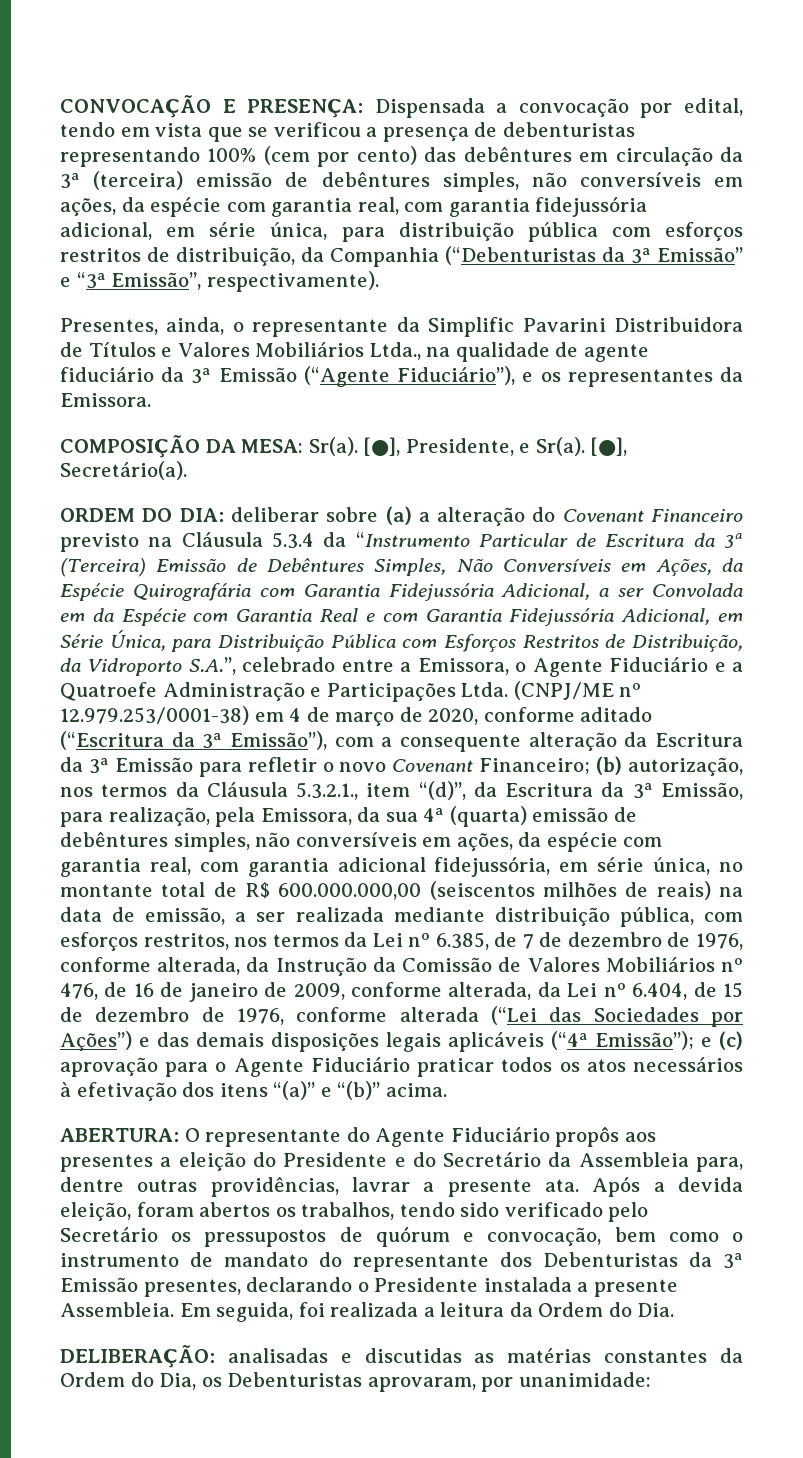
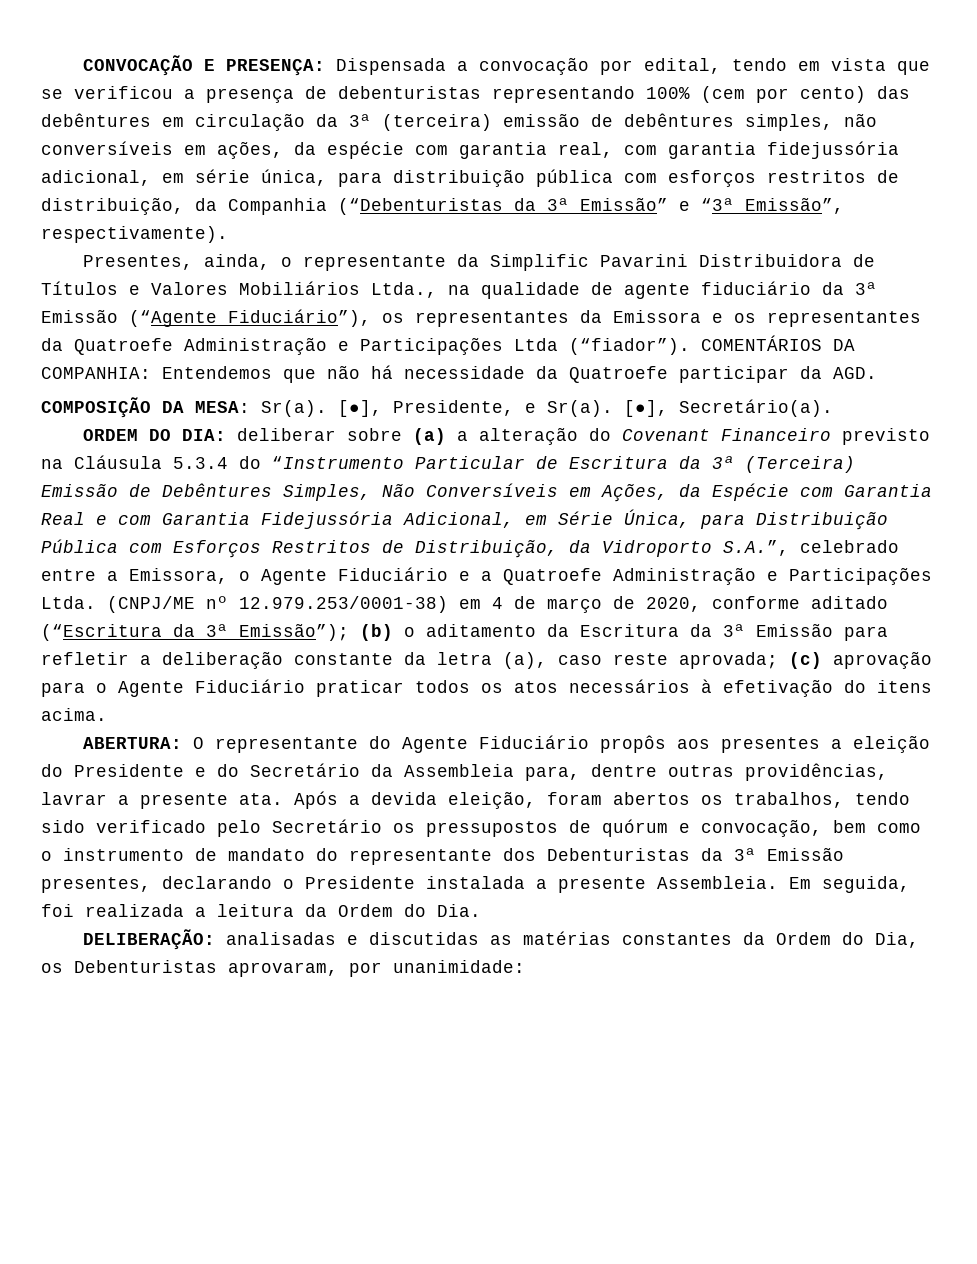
[522,367,743,387] [60,393,151,407] e os representantes da Emissora. -> [382,310,921,327] [41,335,855,355] [41,365,877,383] os representantes da Emissora e os representantes da Quatroefe Administração e Participações Ltda (“fiador”). COMENTÁRIOS DA COMPANHIA: Entendemos que não há necessidade da Quatroefe participar da AGD.
[323,532,347,547] da -> [239,456,261,469] do
[132,583,743,601] [60,608,186,626] Quirografária com Garantia Fidejussória Adicional, a ser Convolada em da Espécie -> (789, 492) none
[230,731,617,752] Emissão”), com a consequente alteração -> [239,623,536,641] Emissão”); (b) o aditamento
[322,756,743,776] [60,781,744,800] [60,806,637,827] [60,832,663,852] [60,856,744,877] [60,881,744,900] [60,907,743,927] [60,932,744,951] [60,957,743,976] [60,982,744,1002] [60,1006,743,1027] [60,1031,712,1052] o novo Covenant Financeiro; (b) autorização, nos termos da Cláusula 5.3.2.1., item “(d)”, da Escritura da 3ª Emissão, para realização, pela Emissora, da sua 4ª (quarta) emissão de debêntures simples, não conversíveis em ações, da espécie com garantia real, com garantia adicional fidejussória, em série única, no montante total de R$ 600.000.000,00 (seiscentos milhões de reais) na data de emissão, a ser realizada mediante distribuição pública, com esforços restritos, nos termos da Lei nº 6.385, de 7 de dezembro de 1976, conforme alterada, da Instrução da Comissão de Valores Mobiliários nº 476, de 16 de janeiro de 2009, conforme alterada, da Lei nº 6.404, de 15 de dezembro de 1976, conforme alterada (“Lei das Sociedades por Ações”) e das demais disposições legais aplicáveis (“4ª Emissão”); e -> [140,651,778,669] a deliberação constante da letra (a), caso reste aprovada;
[182,1081,381,1100] dos itens “(a)” e “(b)” -> [844,680,932,693] do itens

